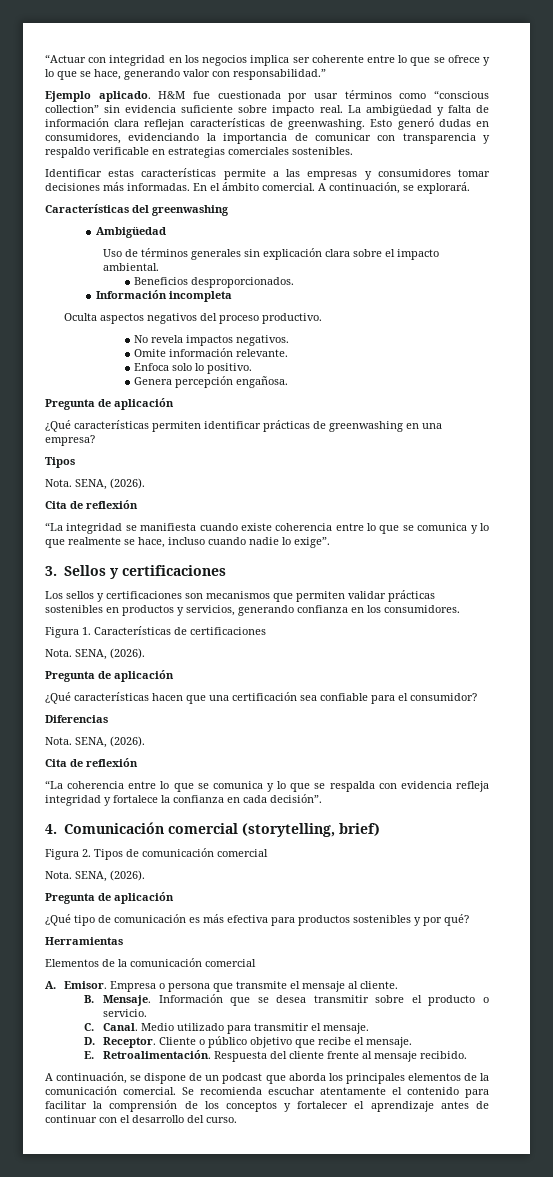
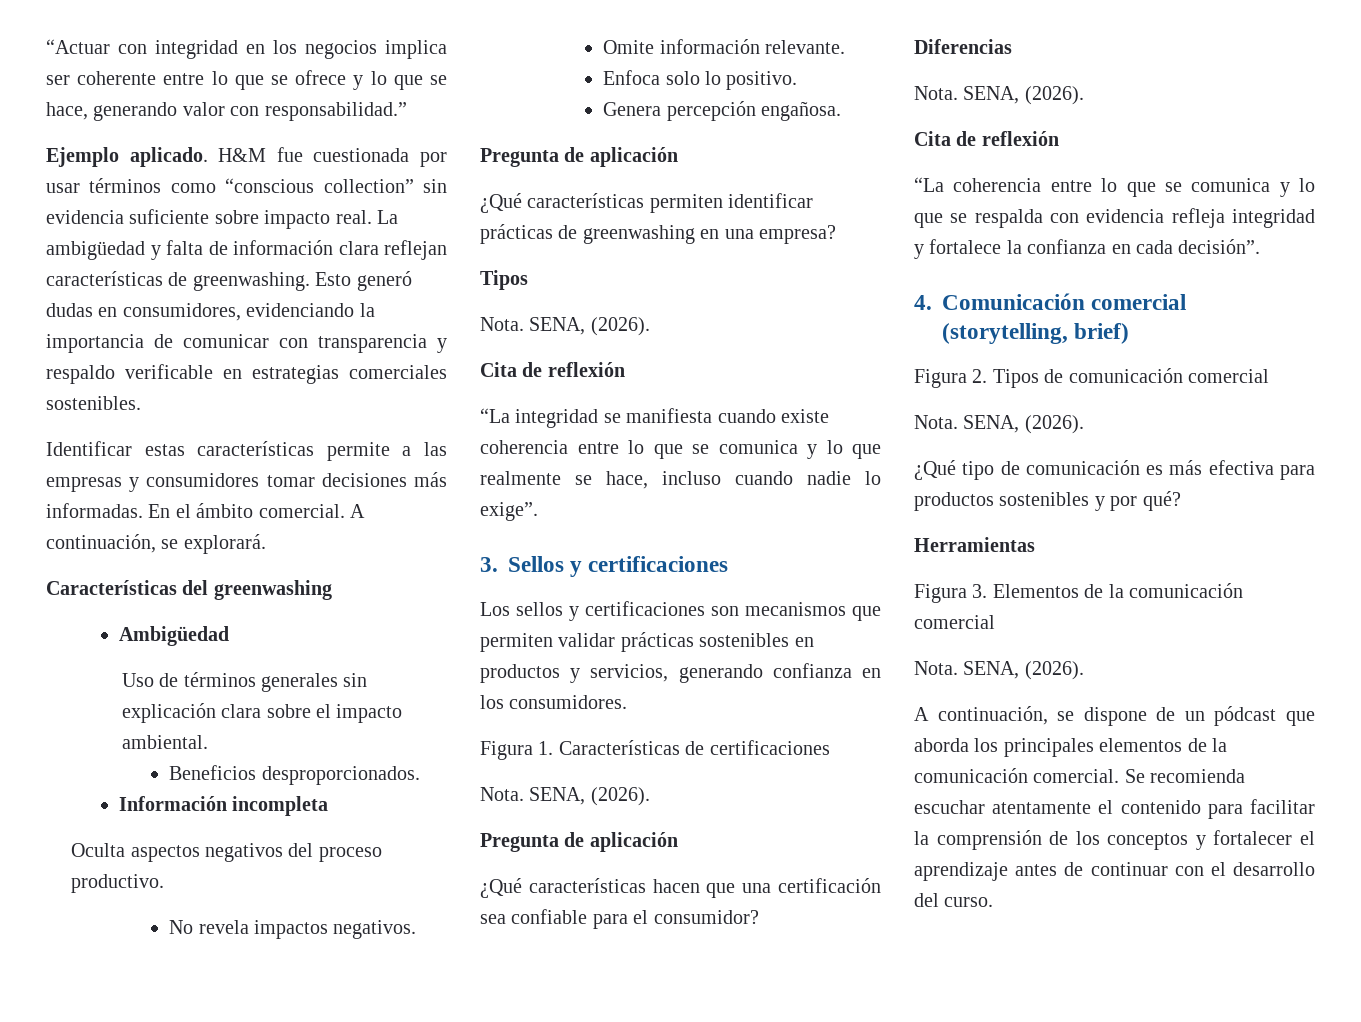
[45,892,174,904] // Pregunta de aplicación -> (1084, 424) none
(123, 941) none -> [914,584,988,603] Figura 3.
[45,981,399,992] [83,994,489,1006] [103,1009,148,1017] [83,1023,370,1034] [83,1036,413,1048] [83,1050,468,1062] A. Emisor. Empresa o persona que transmite el mensaje al cliente. // B. Mensaje. Información que se desea transmitir sobre el producto o servicio. // C. Canal. Medio utilizado para transmitir el mensaje. // D. Receptor. Cliente o público objetivo que recibe el mensaje. // E. Retroalimentación. Respuesta del cliente frente al mensaje recibido. -> [914,661,1084,680] Nota. SENA, (2026).
[222,1073,263,1084] podcast -> [1214,706,1277,726] pódcast

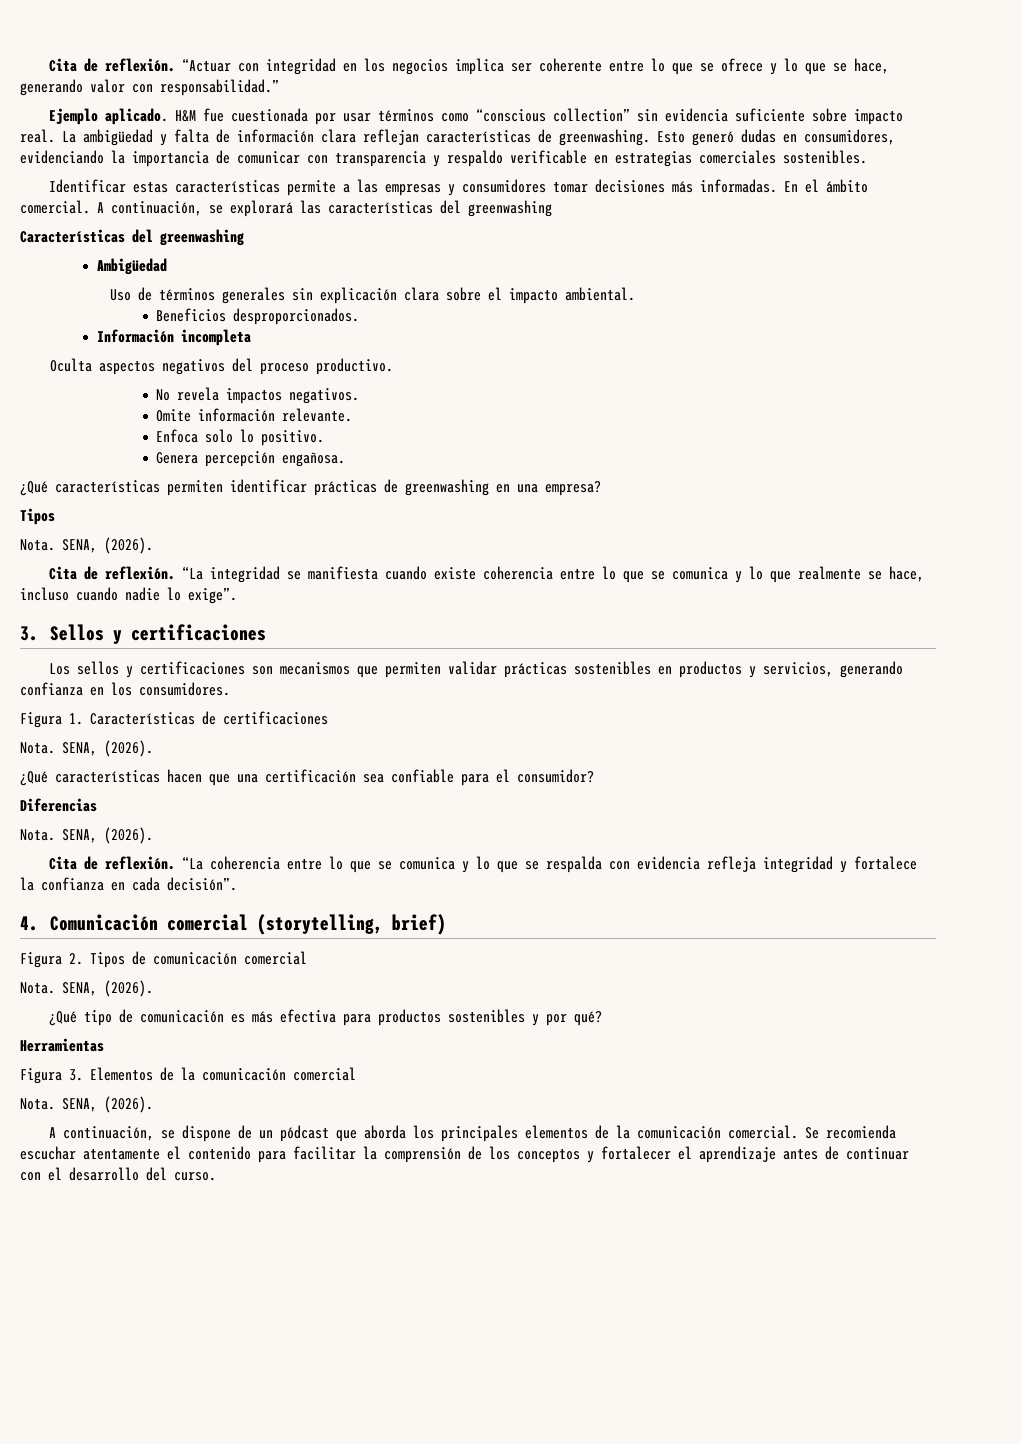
(46, 46) none -> [48,58,175,72] Cita de reflexión.
[183,534,266,554] explorará. -> [230,200,552,217] explorará las características del greenwashing
[480,147,678,167] // Pregunta de aplicación -> (346, 459) none
[547,362,625,377] reflexión // -> [104,566,175,580] reflexión.
[480,832,678,852] // Pregunta de aplicación -> (153, 748) none
[981,131,1059,146] reflexión // -> [104,856,175,870] reflexión.

